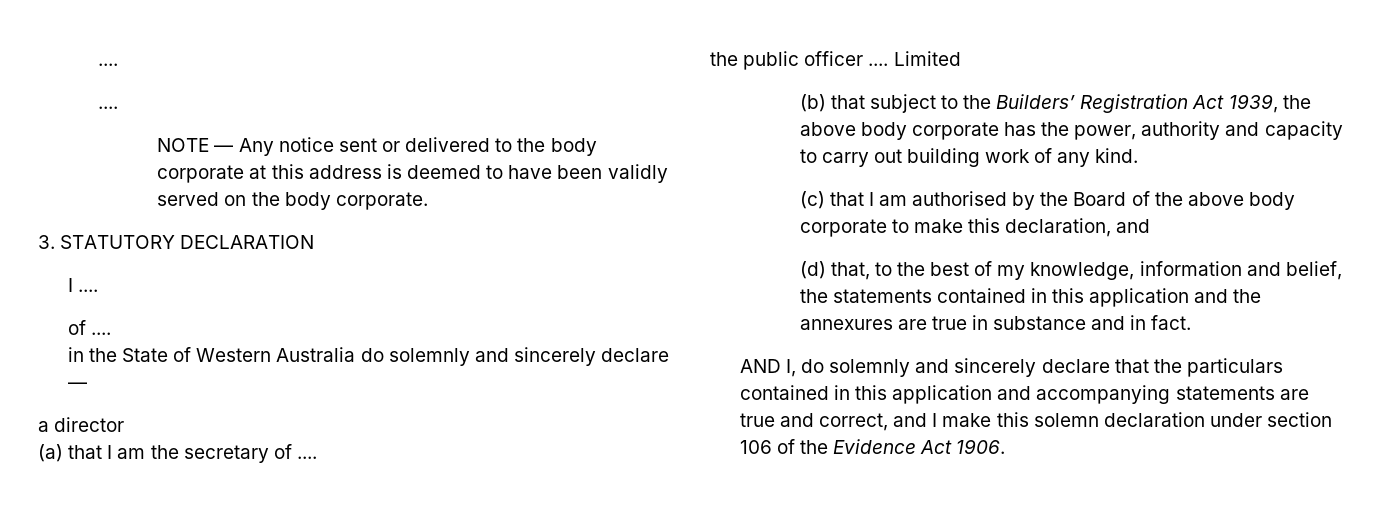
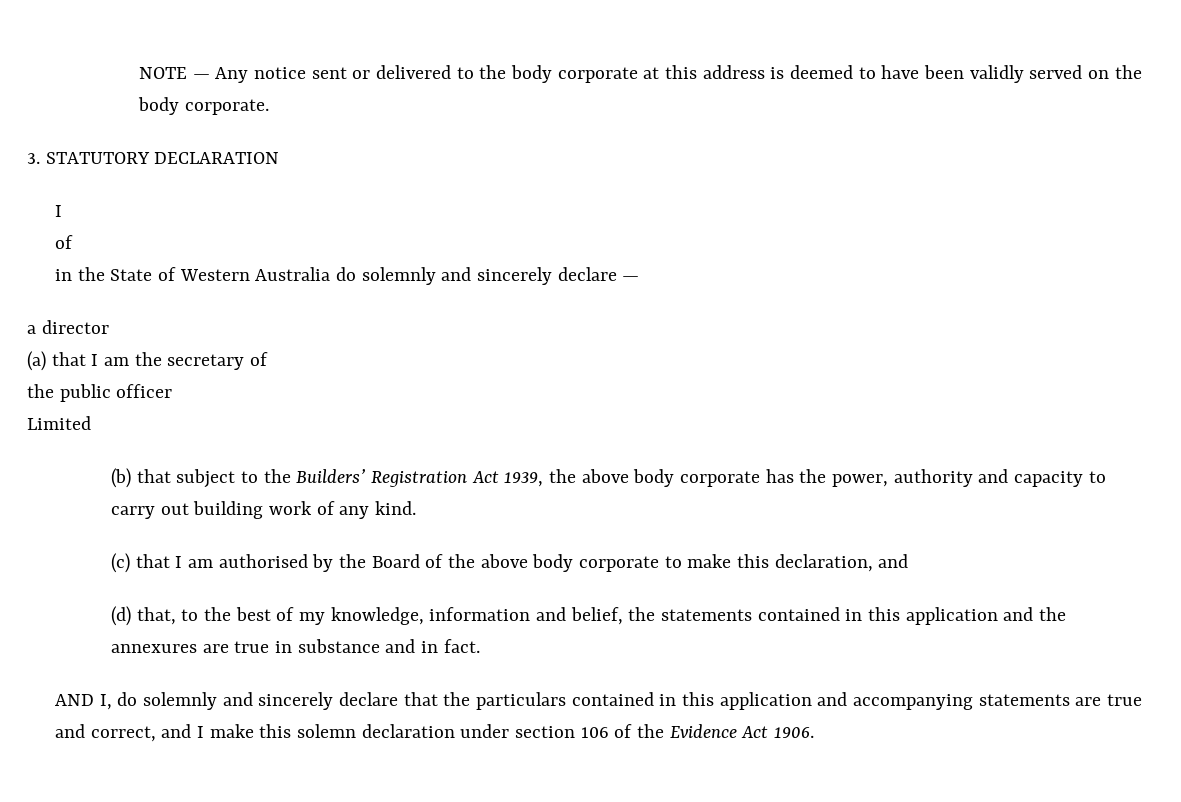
[97,63,118,66] [97,106,118,109] .... // .... // -> (138, 73) none
[77,289,98,292] [67,320,111,335] .... // of .... -> [54,235,73,249] // of
[296,456,317,459] .... -> (269, 359) none
[868,63,889,66] .... -> (173, 391) //

